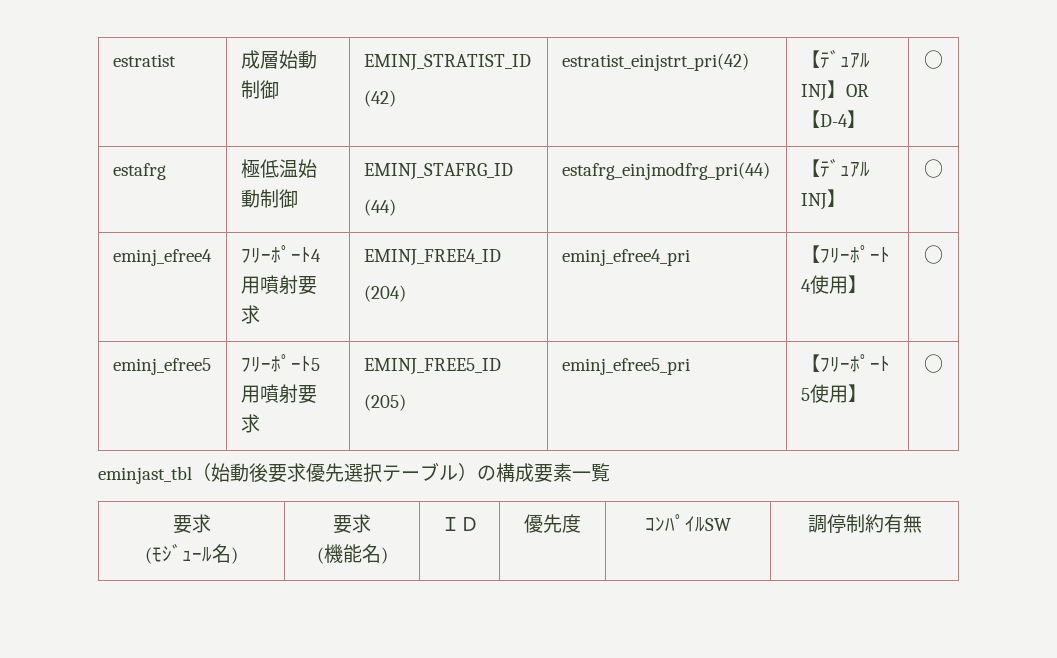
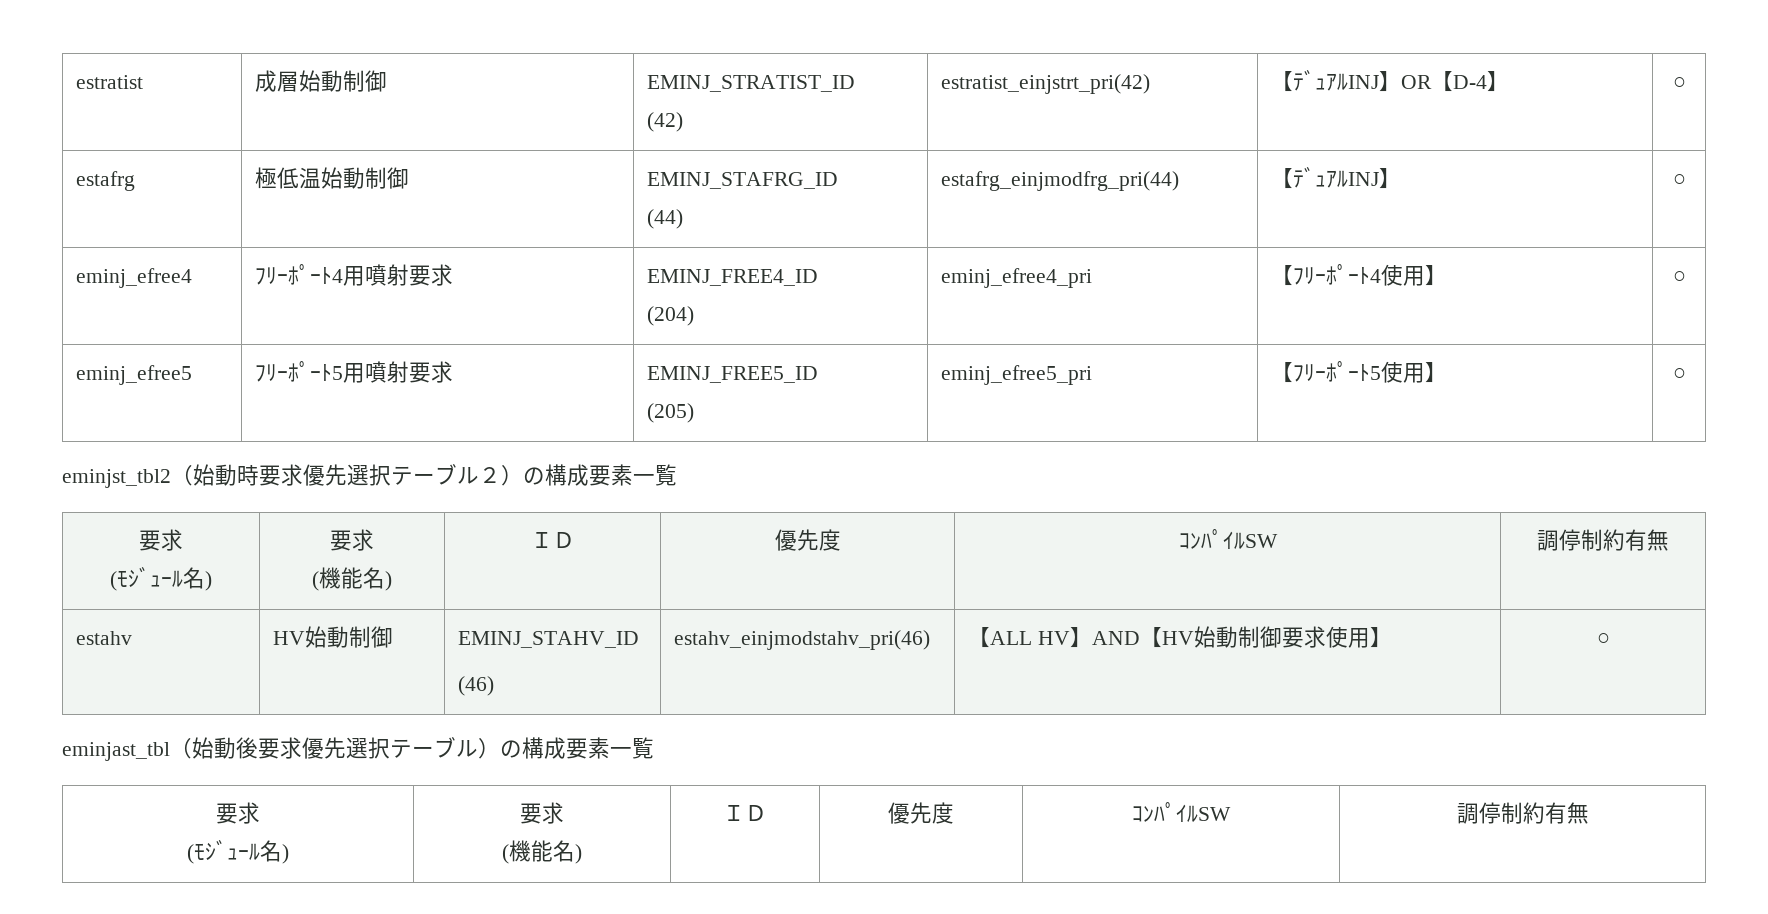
(943, 363) none -> [62,464,677,488] [139,529,183,551] [110,567,212,591] [330,529,374,551] [312,567,392,591] [530,532,575,548] [774,529,841,551] [1178,529,1278,549] [1537,529,1669,551] [76,631,133,645] [273,626,394,648] [458,631,640,648] [458,676,495,696] [674,630,931,650] [968,626,1393,648] [1596,633,1610,645] // eminjst_tbl2（始動時要求優先選択テーブル２）の構成要素一覧 // 要求 // (ﾓｼﾞｭｰﾙ名) | 要求 // (機能名) | ＩＤ | 優先度 | ｺﾝﾊﾟｲﾙSW | 調停制約有無 // estahv | HV始動制御 | EMINJ_STAHV_ID // (46) | estahv_einjmodstahv_pri(46) | 【ALL HV】AND【HV始動制御要求使用】 | ○

